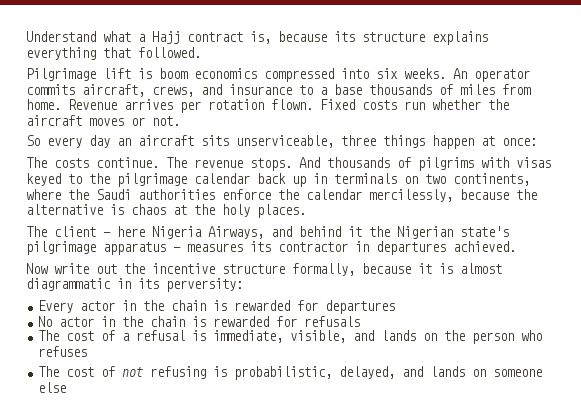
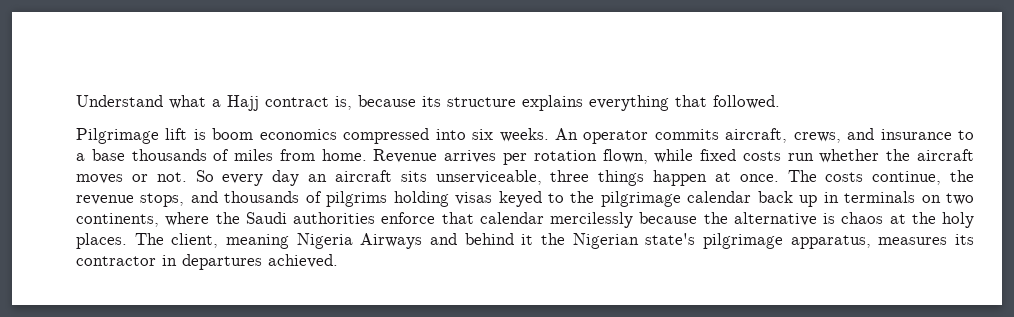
[271,99,355,110] flown. Fixed -> [602,149,737,164] flown, while fixed
(180, 121) // -> (187, 177) none
[502,138,537,146] once: // -> [739,174,779,182] once.
[96,157,320,171] continue. The revenue stops. And -> [872,170,975,185] [76,191,218,207] continue, the revenue stops, and
[481,157,509,168] with -> [393,191,449,207] holding
[278,189,453,202] the calendar mercilessly, -> [441,212,633,228] that calendar mercilessly
[26,226,264,239] // The client — here Nigeria Airways, -> [134,233,423,249] The client, meaning Nigeria Airways
[103,242,181,255] apparatus — -> [790,235,871,249] apparatus,
[26,263,502,276] [26,278,243,292] [38,300,396,314] [38,316,361,327] [38,330,543,344] [38,346,88,357] [38,366,543,380] [38,382,67,393] // Now write out the incentive structure formally, because it is almost diagrammatic in its perversity: // Every actor in the chain is rewarded for departures // No actor in the chain is rewarded for refusals // The cost of a refusal is immediate, visible, and lands on the person who refuses // The cost of not refusing is probabilistic, delayed, and lands on someone else -> (338, 261) none

